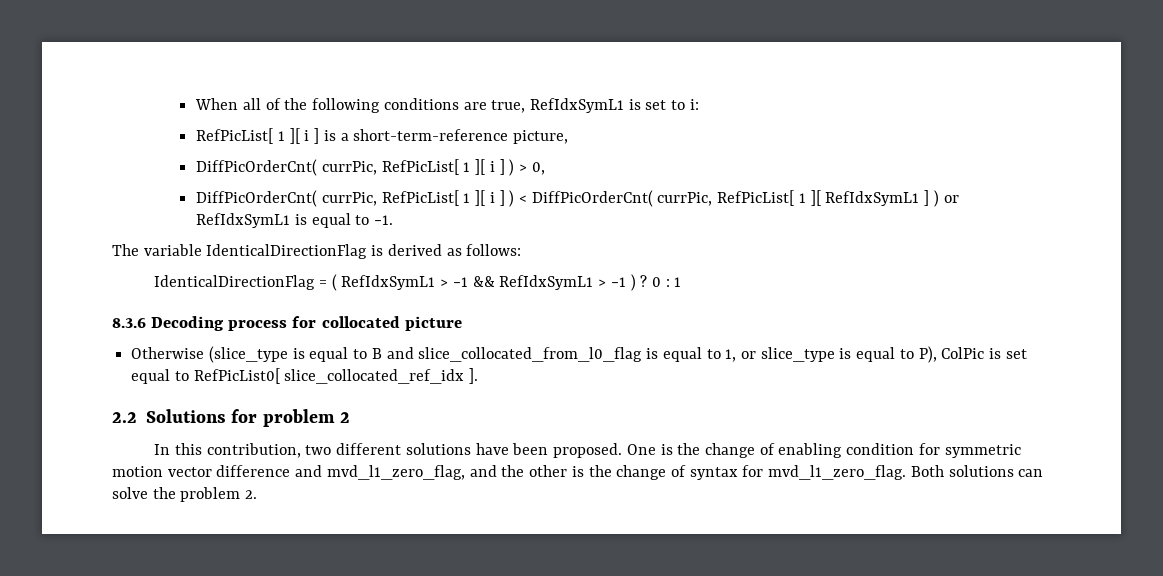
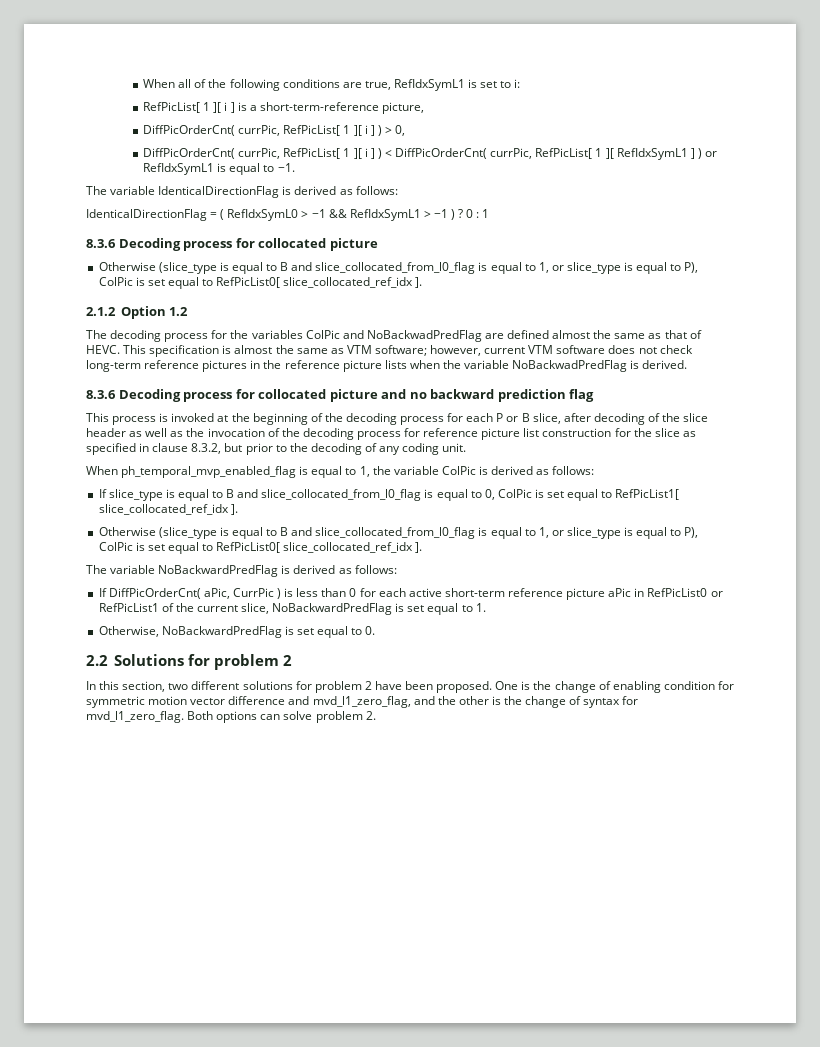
[341,275,436,290] RefIdxSymL1 -> [227,209,299,221] RefIdxSymL0
(479, 376) none -> [86,306,189,319] [86,330,702,342] [86,345,693,357] [86,360,688,372] [86,389,595,402] [86,413,709,425] [86,428,696,440] [86,443,467,455] [86,466,595,478] [98,489,680,501] [98,504,238,515] [98,527,699,539] [98,542,423,554] [86,565,397,577] [98,588,723,600] [98,603,486,615] [98,626,376,638] // 2.1.2 Option 1.2 // The decoding process for the variables ColPic and NoBackwadPredFlag are defined almost the same as that of HEVC. This specification is almost the same as VTM software; however, current VTM software does not check long-term reference pictures in the reference picture lists when the variable NoBackwadPredFlag is derived. // 8.3.6 Decoding process for collocated picture and no backward prediction flag // This process is invoked at the beginning of the decoding process for each P or B slice, after decoding of the slice header as well as the invocation of the decoding process for reference picture list construction for the slice as specified in clause 8.3.2, but prior to the decoding of any coding unit. // When ph_temporal_mvp_enabled_flag is equal to 1, the variable ColPic is derived as follows: // If slice_type is equal to B and slice_collocated_from_l0_flag is equal to 0, ColPic is set equal to RefPicList1[ slice_collocated_ref_idx ]. // Otherwise (slice_type is equal to B and slice_collocated_from_l0_flag is equal to 1, or slice_type is equal to P), ColPic is set equal to RefPicList0[ slice_collocated_ref_idx ]. // The variable NoBackwardPredFlag is derived as follows: // If DiffPicOrderCnt( aPic, CurrPic ) is less than 0 for each active short-term reference picture aPic in RefPicList0 or RefPicList1 of the current slice, NoBackwardPredFlag is set equal to 1. // Otherwise, NoBackwardPredFlag is set equal to 0.
[206,443,301,458] contribution, -> [122,681,166,692] section,
(471, 449) none -> [295,681,372,693] for problem 2
[948,465,1014,477] solutions -> [216,711,258,723] options
[152,487,176,499] the -> (313, 715) none

